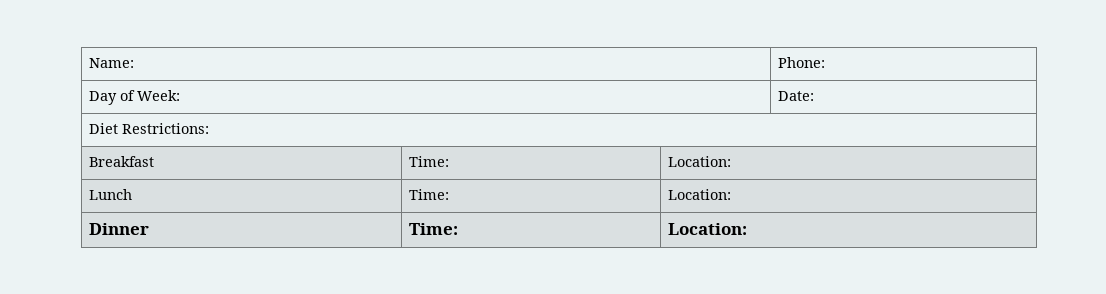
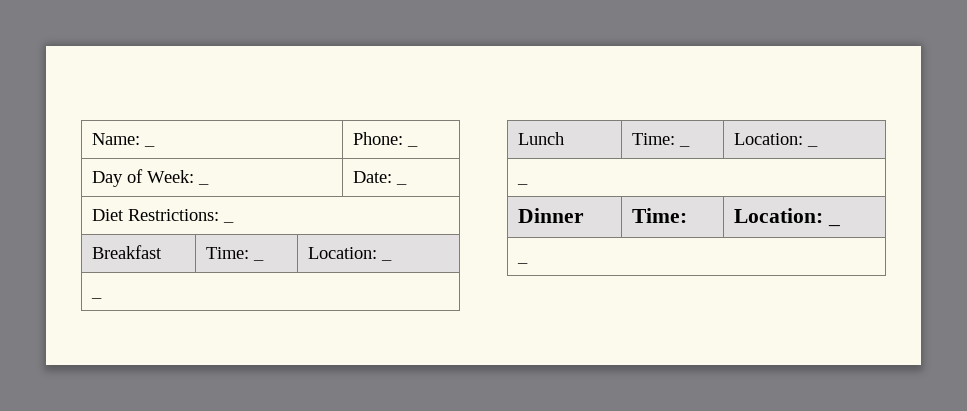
(135, 63) none -> [144,145,156,147] _
(826, 62) none -> [407,145,419,147] _
(181, 95) none -> [198,183,210,185] _
(815, 96) none -> [396,183,408,185] _
(210, 128) none -> [223,221,235,223] _
[668,156,732,167] | Location: -> [253,259,265,261] [308,247,378,259] [381,259,393,261] [91,297,103,299] _ | Location: _ // _
[668,189,732,200] | Location: -> [679,145,691,147] [734,133,804,145] [807,145,819,147] [517,183,529,185] _ | Location: _ // _
(748, 229) none -> [828,223,841,227] [517,262,529,264] _ // _

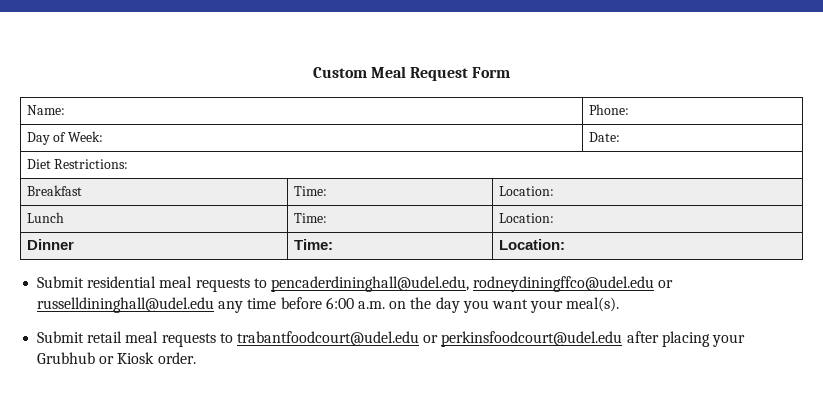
(92, 139) none -> [312,66,511,81] Custom Meal Request Form //
[144,145,156,147] _ -> (65, 110) none
[407,145,419,147] _ -> (629, 109) none
[198,183,210,185] _ -> (104, 136) none
[396,183,408,185] _ -> (620, 137) none
[223,221,235,223] _ -> (129, 164) none
[253,259,265,261] [308,247,378,259] [381,259,393,261] [91,297,103,299] _ | Location: _ // _ -> [498,186,554,196] | Location:
[679,145,691,147] [734,133,804,145] [807,145,819,147] [517,183,529,185] _ | Location: _ // _ -> [498,213,554,223] | Location:
[828,223,841,227] [517,262,529,264] _ // _ -> [37,276,674,292] [37,297,620,313] [37,331,745,347] [37,352,196,364] // Submit residential meal requests to pencaderdininghall@udel.edu, rodneydiningffco@udel.edu or russelldininghall@udel.edu any time before 6:00 a.m. on the day you want your meal(s). // Submit retail meal requests to trabantfoodcourt@udel.edu or perkinsfoodcourt@udel.edu after placing your Grubhub or Kiosk order.

